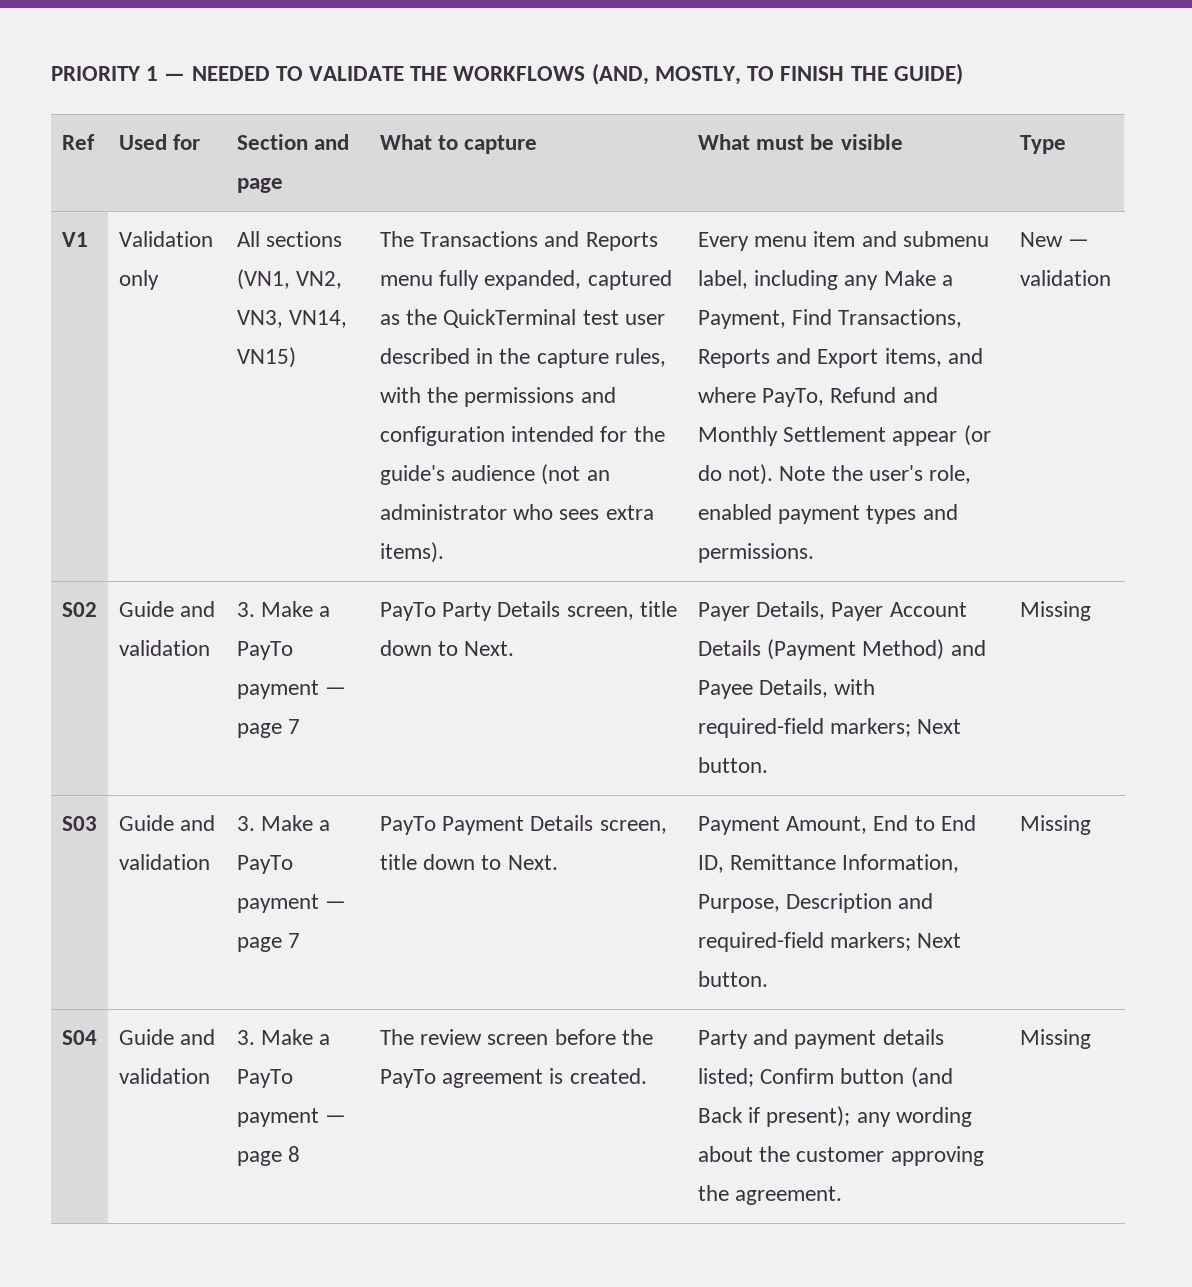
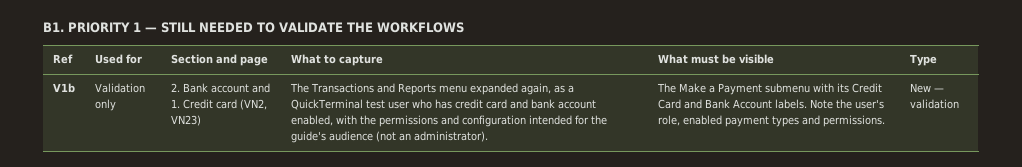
(51, 73) none -> [43,22,64,32] B1.
(186, 77) none -> [161,22,196,33] STILL
[591,63,963,85] (AND, MOSTLY, TO FINISH THE GUIDE) -> (464, 27) none
[61,232,88,247] V1 -> [52,83,75,93] V1b
[236,231,343,247] [236,269,343,290] [236,310,348,328] [236,347,296,368] All sections (VN1, VN2, VN3, VN14, VN15) -> [170,83,270,93] [170,99,267,110] [170,115,201,126] 2. Bank account and 1. Credit card (VN2, VN23)
[439,270,672,290] [379,309,665,328] [379,348,666,368] fully expanded, captured as the QuickTerminal test user described in the capture rules, -> [469,83,574,95] [290,99,596,110] [290,115,333,126] expanded again, as a QuickTerminal test user who has credit card and bank account enabled,
[379,504,654,520] [379,542,444,563] [697,231,989,251] [697,270,953,290] [697,309,963,329] [697,348,983,368] [697,387,938,407] [697,425,991,446] [697,464,774,485] administrator who sees extra items). | Every menu item and submenu label, including any Make a Payment, Find Transactions, Reports and Export items, and where PayTo, Refund and Monthly Settlement appear (or do not). -> [413,131,488,142] [656,83,882,95] [657,99,807,109] administrator). | The Make a Payment submenu with its Credit Card and Bank Account labels.
[61,602,97,617] [118,601,216,617] [118,640,210,656] [236,601,331,617] [236,641,293,660] [236,680,347,699] [236,719,301,738] [379,601,677,621] [379,640,515,656] [697,601,967,621] [697,639,986,660] [697,679,876,699] [697,718,962,738] [697,757,768,773] [1019,601,1091,621] [61,816,97,831] [118,815,216,831] [118,854,210,870] [236,815,331,831] [236,855,293,874] [236,894,347,913] [236,933,301,952] [379,815,667,835] [379,854,558,870] [697,815,976,835] [697,854,960,873] [697,893,934,913] [697,932,962,952] [697,971,768,987] [1019,815,1091,835] [61,1030,97,1045] [118,1029,216,1045] [118,1068,210,1084] [236,1029,331,1045] [236,1069,293,1088] [236,1108,347,1127] [236,1146,301,1166] [379,1029,653,1045] [379,1068,647,1088] [697,1029,944,1049] [697,1067,953,1088] [697,1106,972,1127] [697,1146,984,1166] [697,1185,843,1205] [1019,1029,1091,1049] // S02 | Guide and validation | 3. Make a PayTo payment — page 7 | PayTo Party Details screen, title down to Next. | Payer Details, Payer Account Details (Payment Method) and Payee Details, with required-field markers; Next button. | Missing // S03 | Guide and validation | 3. Make a PayTo payment — page 7 | PayTo Payment Details screen, title down to Next. | Payment Amount, End to End ID, Remittance Information, Purpose, Description and required-field markers; Next button. | Missing // S04 | Guide and validation | 3. Make a PayTo payment — page 8 | The review screen before the PayTo agreement is created. | Party and payment details listed; Confirm button (and Back if present); any wording about the customer approving the agreement. | Missing -> (959, 104) none

